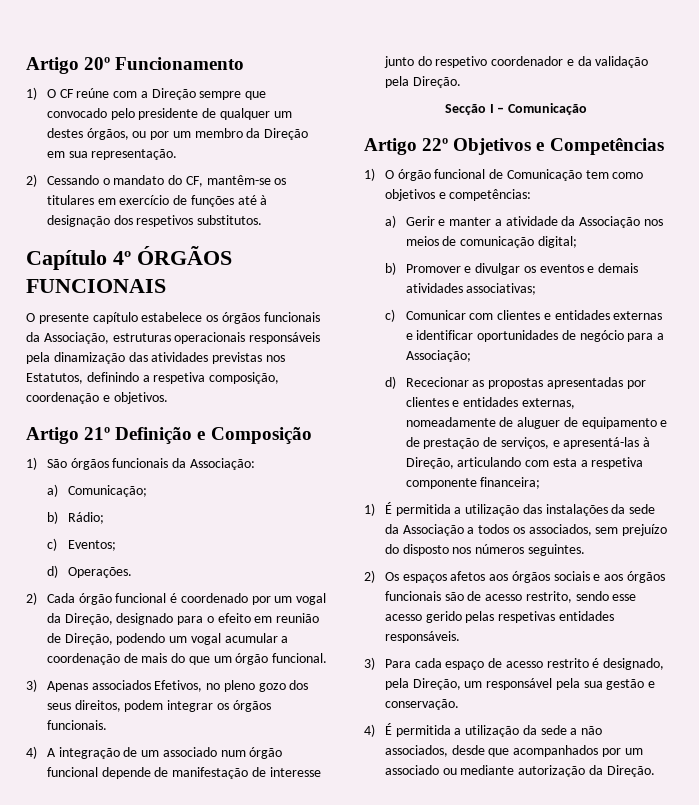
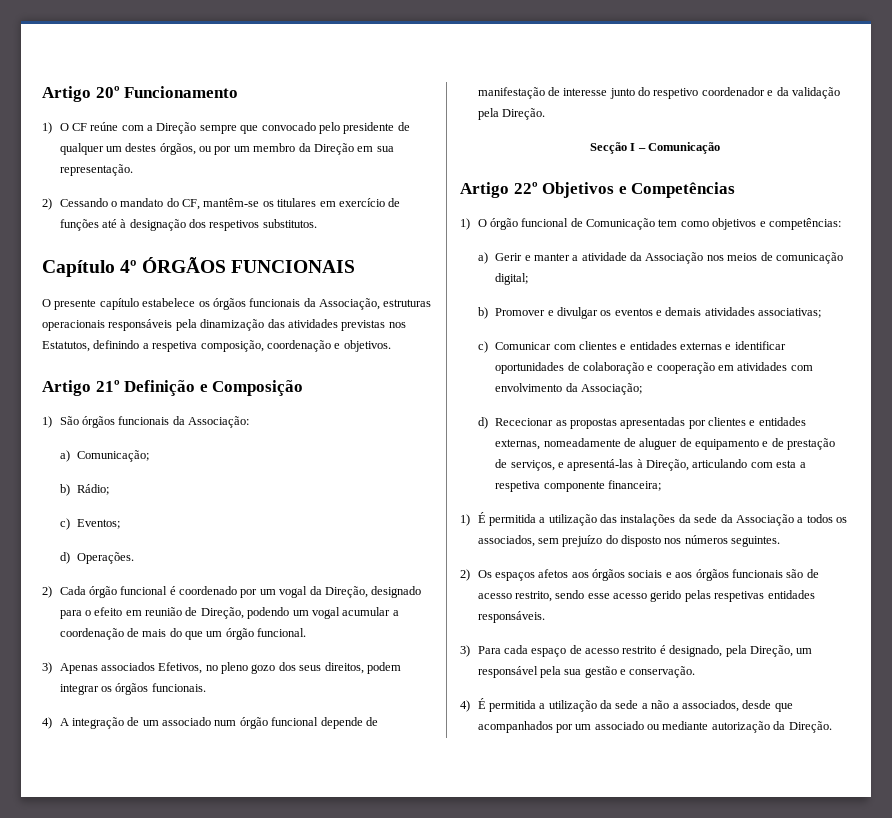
[579,330,665,342] negócio para a -> [582,362,813,374] [495,383,578,392] colaboração e cooperação em atividades com envolvimento da
(603, 730) none -> [672,703,679,709] a

